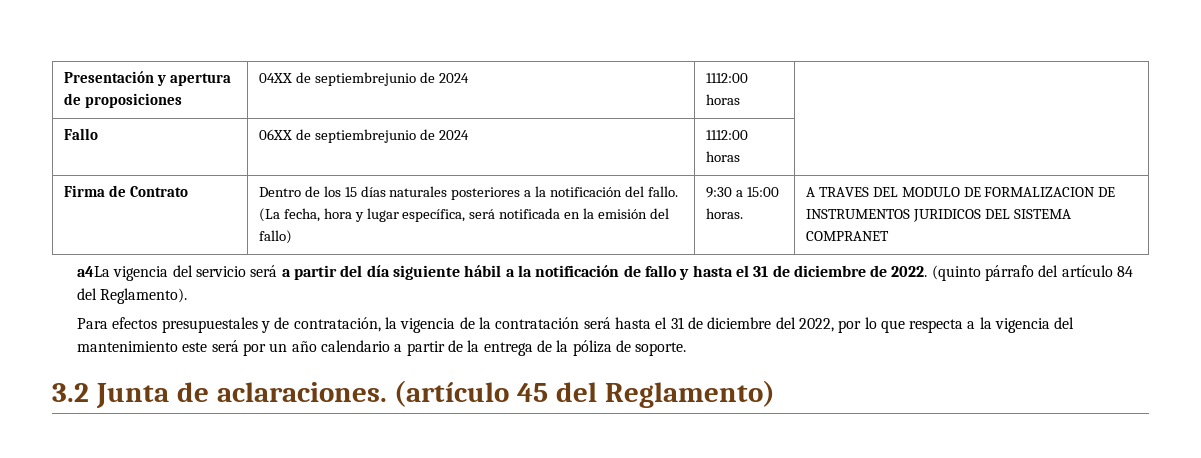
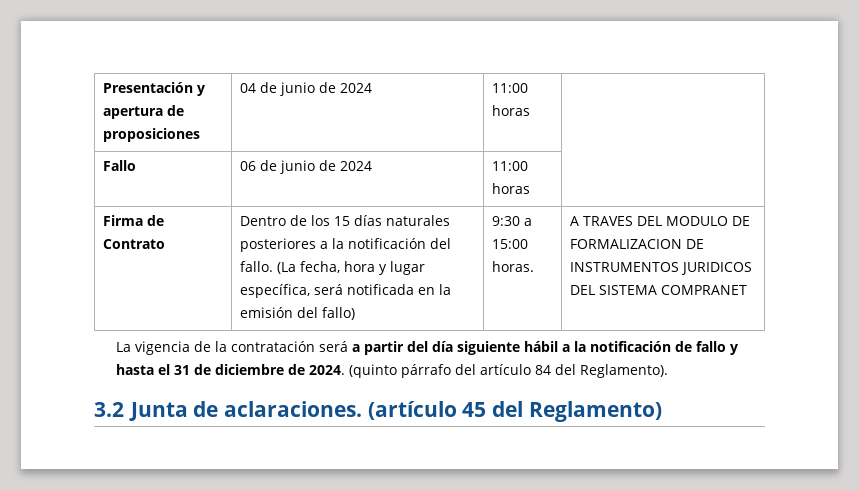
[258,72,469,86] [705,73,748,83] 04XX de septiembrejunio de 2024 | 1112:00 -> [239,82,372,96] [491,83,528,93] 04 de junio de 2024 | 11:00
[258,129,469,143] [705,130,748,140] 06XX de septiembrejunio de 2024 | 1112:00 -> [239,160,372,174] [491,161,528,171] 06 de junio de 2024 | 11:00
[77,265,247,281] a4La vigencia del servicio -> [115,341,315,355] La vigencia de la contratación
[891,266,928,277] 2022. -> [308,365,345,375] 2024.
[77,317,1075,333] [77,340,687,356] // Para efectos presupuestales y de contratación, la vigencia de la contratación será hasta el 31 de diciembre del 2022, por lo que respecta a la vigencia del mantenimiento este será por un año calendario a partir de la entrega de la póliza de soporte. -> (668, 371) none

